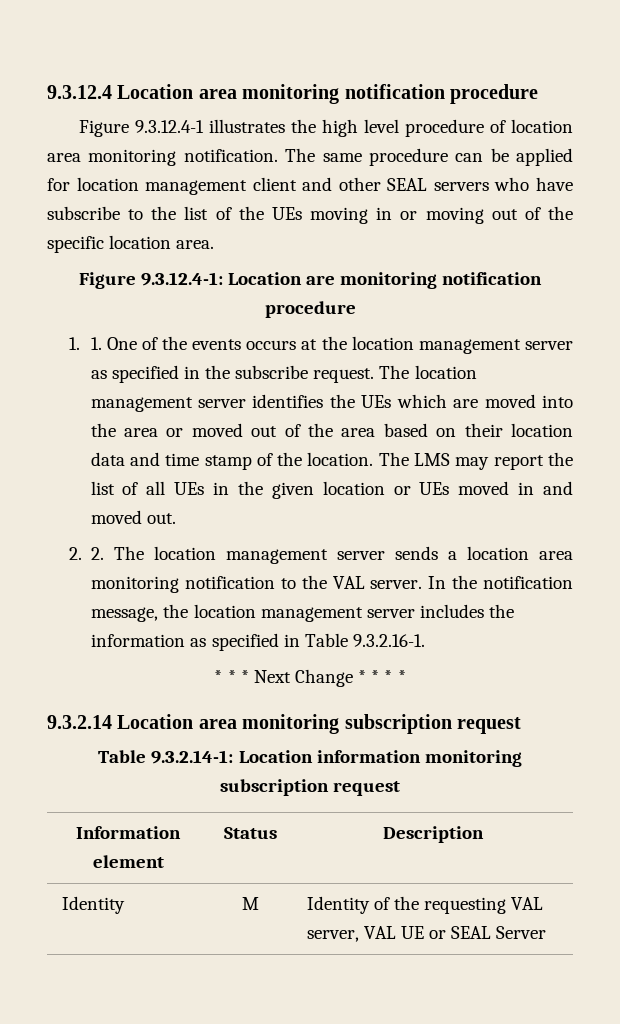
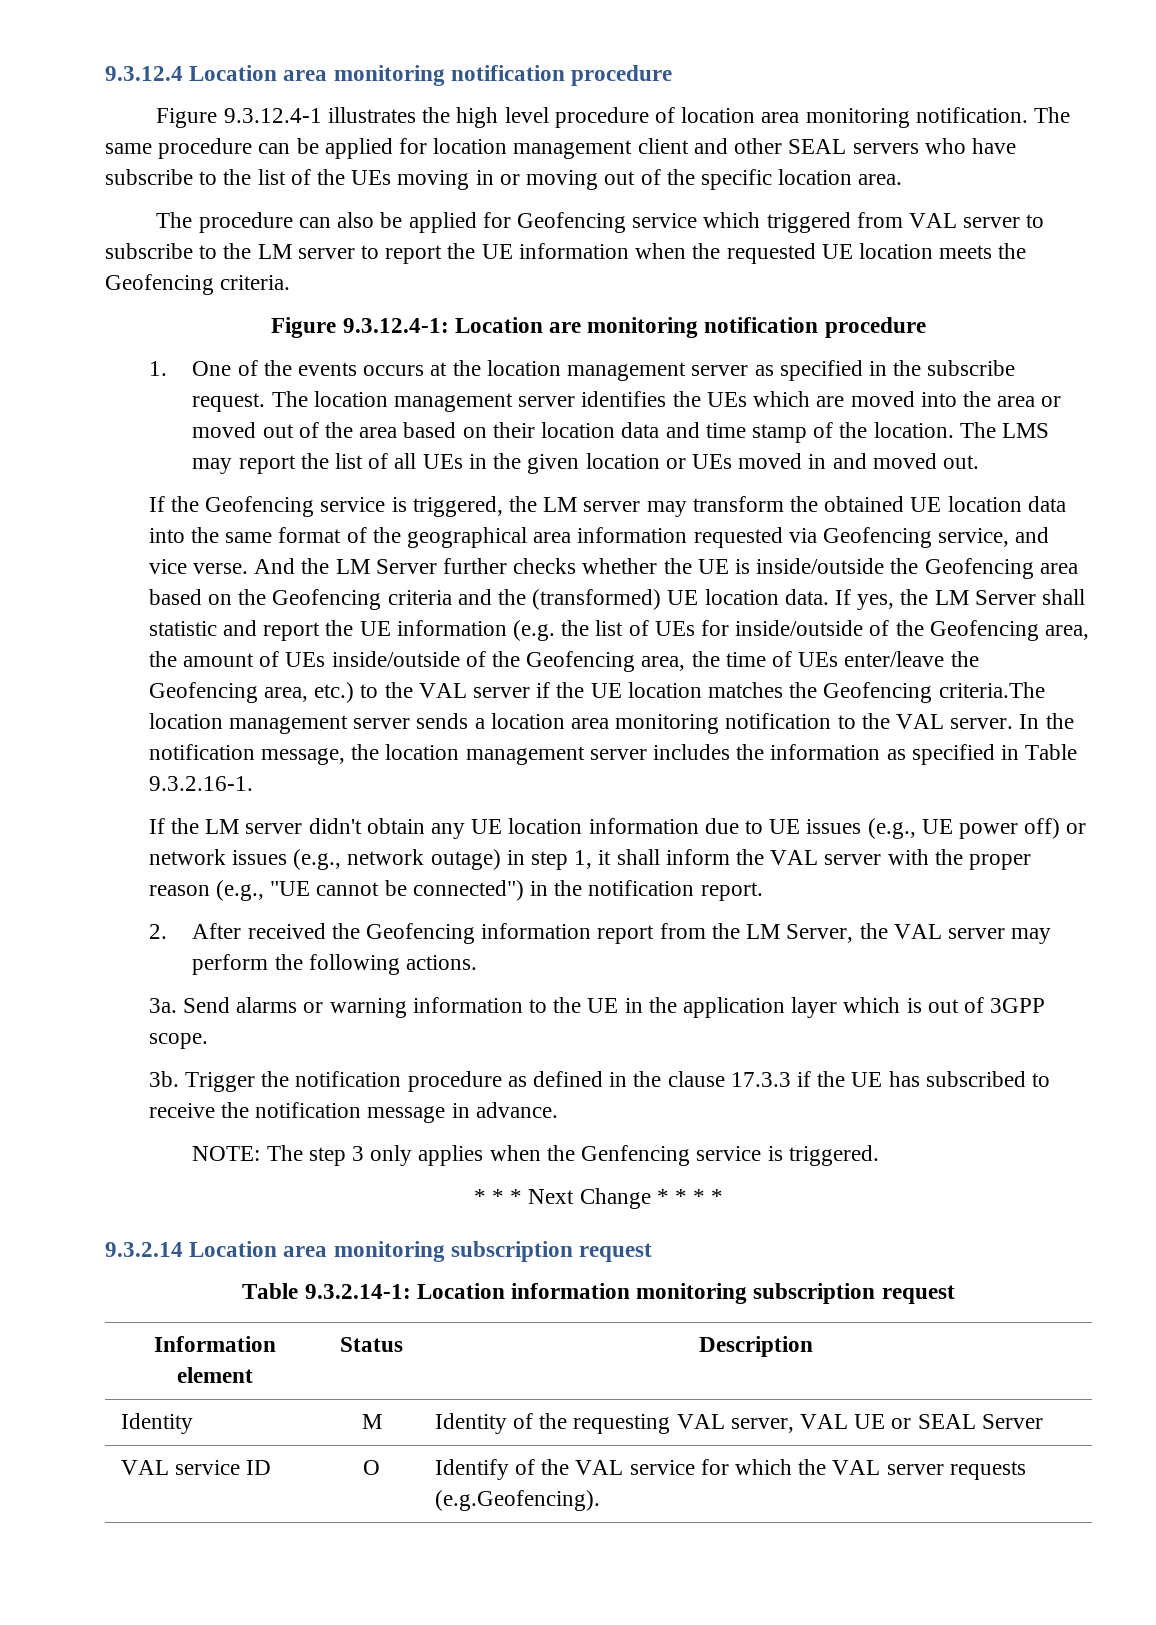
(215, 244) none -> [156,212,1045,233] [105,243,1027,264] [105,274,291,295] // The procedure can also be applied for Geofencing service which triggered from VAL server to subscribe to the LM server to report the UE information when the requested UE location meets the Geofencing criteria.
[90,337,102,350] 1. -> (167, 368) none
[68,546,145,560] 2. 2. The -> [148,496,1066,517] [148,527,1050,548] [148,558,1078,579] [148,589,1086,610] [148,620,1090,641] [148,651,979,672] [148,682,1045,703] If the Geofencing service is triggered, the LM server may transform the obtained UE location data into the same format of the geographical area information requested via Geofencing service, and vice verse. And the LM Server further checks whether the UE is inside/outside the Geofencing area based on the Geofencing criteria and the (transformed) UE location data. If yes, the LM Server shall statistic and report the UE information (e.g. the list of UEs for inside/outside of the Geofencing area, the amount of UEs inside/outside of the Geofencing area, the time of UEs enter/leave the Geofencing area, etc.) to the VAL server if the UE location matches the Geofencing criteria.The
(425, 640) none -> [148,818,1087,839] [148,849,1032,870] [148,880,763,901] [148,923,1052,944] [192,954,478,975] [148,997,1046,1018] [148,1033,208,1049] [148,1071,1051,1092] [148,1102,558,1123] [192,1145,879,1166] // If the LM server didn't obtain any UE location information due to UE issues (e.g., UE power off) or network issues (e.g., network outage) in step 1, it shall inform the VAL server with the proper reason (e.g., "UE cannot be connected") in the notification report. // 2. After received the Geofencing information report from the LM Server, the VAL server may perform the following actions. // 3a. Send alarms or warning information to the UE in the application layer which is out of 3GPP scope. // 3b. Trigger the notification procedure as defined in the clause 17.3.3 if the UE has subscribed to receive the notification message in advance. // NOTE: The step 3 only applies when the Genfencing service is triggered.
(547, 932) none -> [120,1460,272,1475] [363,1460,380,1475] [434,1459,1026,1480] [434,1490,600,1511] // VAL service ID | O | Identify of the VAL service for which the VAL server requests (e.g.Geofencing).

